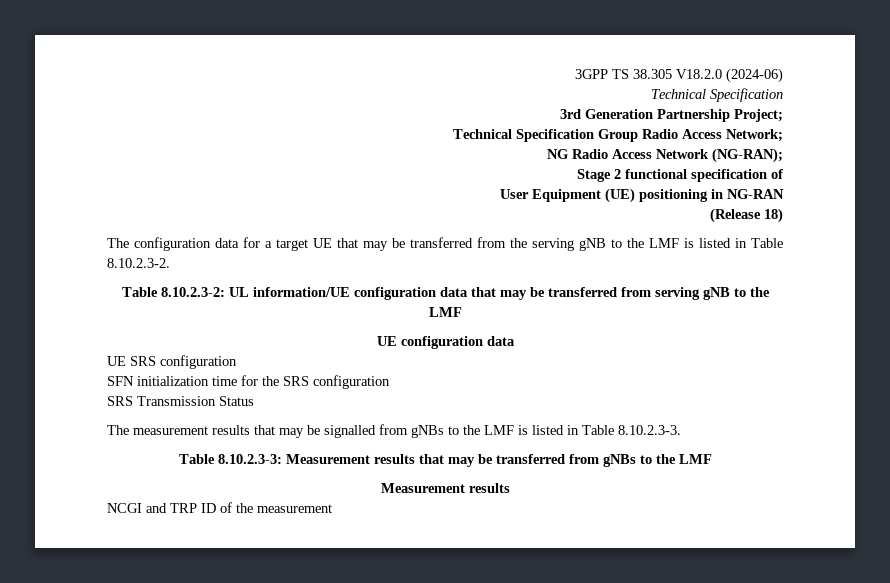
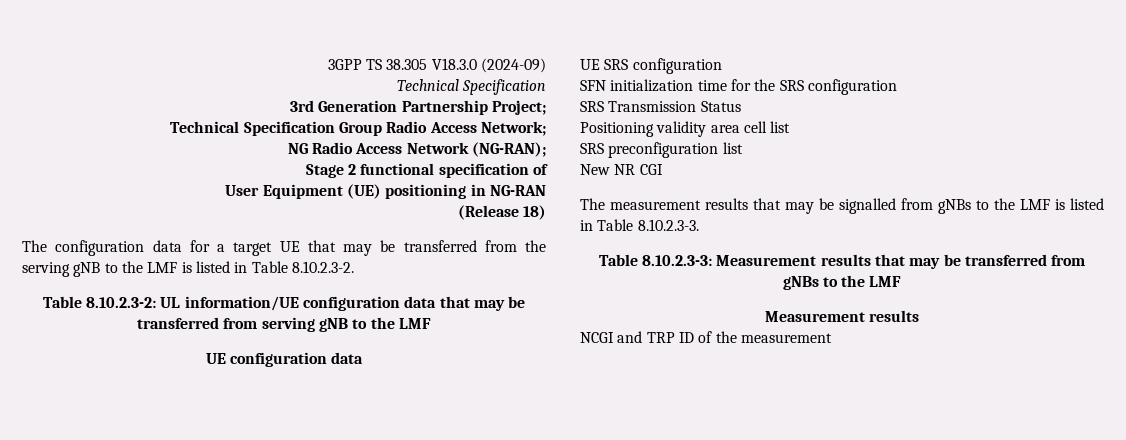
[676,68,783,83] V18.2.0 (2024-06) -> [431,58,546,73] V18.3.0 (2024-09)
(254, 401) none -> [580,121,791,137] [580,142,743,158] [580,164,663,175] // Positioning validity area cell list // SRS preconfiguration list // New NR CGI

